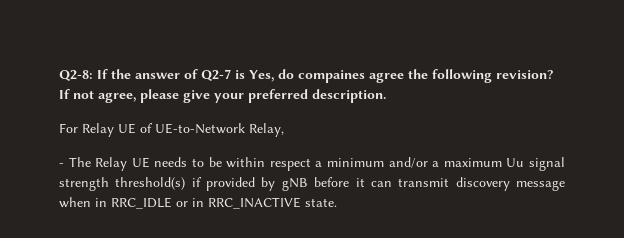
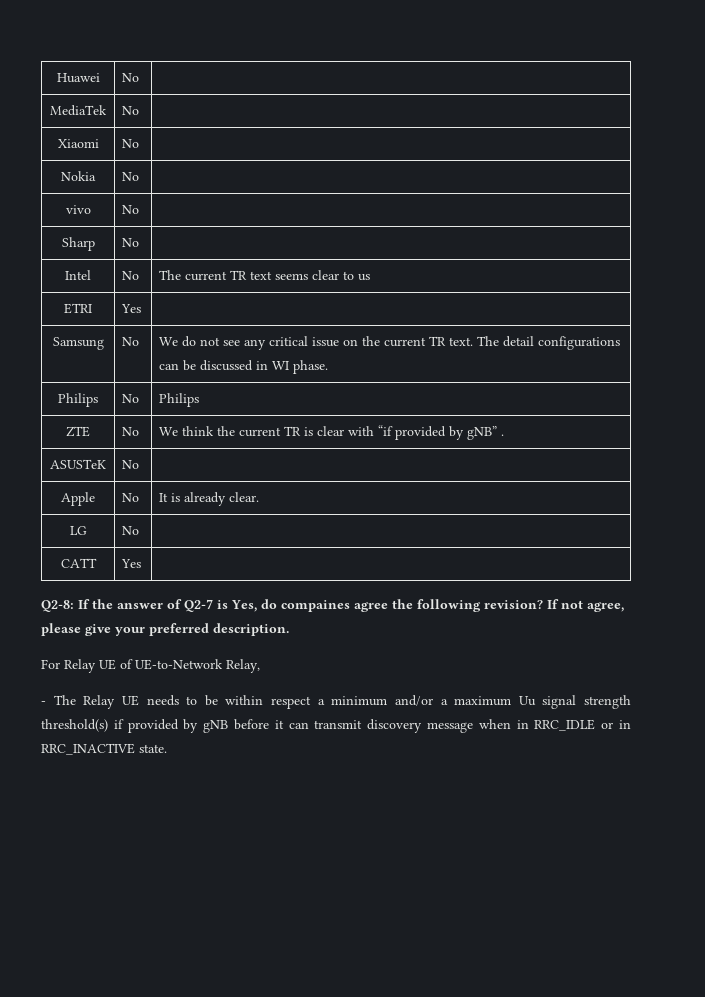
(59, 75) none -> [56,73,100,83] [122,73,140,82] [50,105,107,116] [122,106,140,115] [57,139,99,148] [122,139,140,148] [61,171,96,181] [122,172,140,181] [65,205,91,214] [122,205,140,214] [61,237,95,251] [122,238,140,247] [65,270,91,280] [122,271,140,280] [159,270,371,281] [64,303,92,314] [121,304,142,313] [52,337,104,350] [122,337,140,346] [159,336,621,350] [159,360,329,374] [58,393,98,407] [122,394,140,403] [159,393,200,407] [66,426,90,437] [122,427,140,436] [159,425,505,440] [50,459,106,469] [122,460,140,469] [61,492,95,506] [122,493,140,502] [159,492,260,506] [69,526,87,535] [122,526,140,535] [60,558,97,568] [121,559,142,568] Huawei | No | // MediaTek | No | // Xiaomi | No | // Nokia | No | // vivo | No | // Sharp | No | // Intel | No | The current TR text seems clear to us // ETRI | Yes | // Samsung | No | We do not see any critical issue on the current TR text. The detail configurations can be discussed in WI phase. // Philips | No | Philips // ZTE | No | We think the current TR is clear with “if provided by gNB” . // ASUSTeK | No | // Apple | No | It is already clear. // LG | No | // CATT | Yes | //

